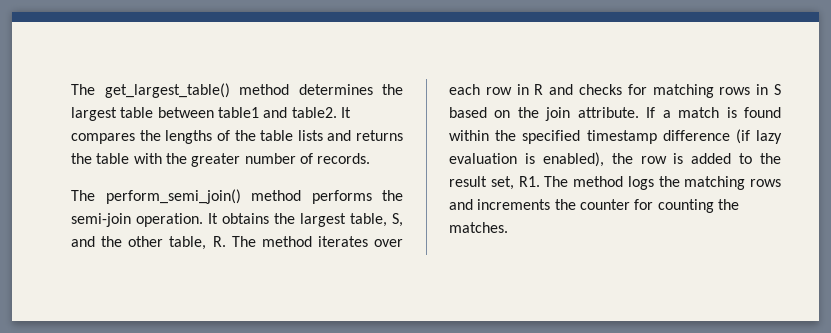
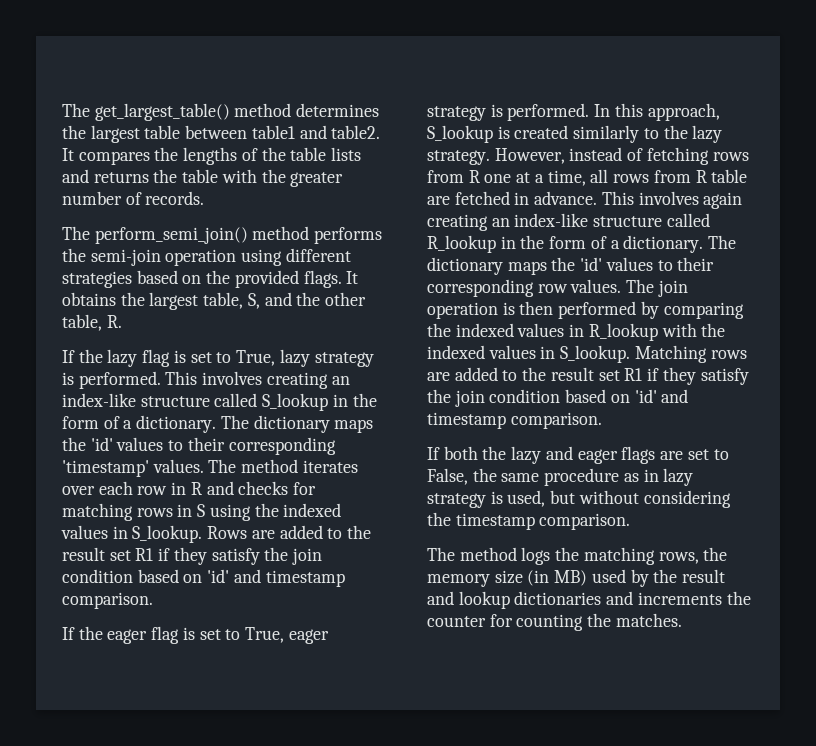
[136,213,203,227] operation. -> [165,248,351,266] [62,270,342,288] operation using different strategies based on the provided flags.
(226, 241) none -> [62,349,374,367] [62,371,350,389] [62,393,377,411] [62,415,374,433] [62,437,336,455] [62,459,204,477] // If the lazy flag is set to True, lazy strategy is performed. This involves creating an index-like structure called S_lookup in the form of a dictionary. The dictionary maps the 'id' values to their corresponding 'timestamp' values.
[449,107,781,121] [449,129,783,144] [449,152,781,167] [449,176,540,190] based on the join attribute. If a match is found within the specified timestamp difference (if lazy evaluation is enabled), the row is added to the result set, R1. -> [209,503,342,521] [61,525,372,543] [62,547,323,565] [62,569,345,587] [62,592,153,609] [62,626,329,644] [427,103,720,121] [427,125,723,143] [427,147,749,165] [427,169,748,186] [427,191,743,209] [427,213,710,231] [427,235,737,253] [427,257,715,275] [427,279,688,297] [427,301,744,319] [427,323,726,341] [427,345,747,363] [427,367,749,385] [427,389,689,407] [427,412,602,429] [427,446,729,464] [427,468,694,486] [427,490,731,508] [427,512,631,530] using the indexed values in S_lookup. Rows are added to the result set R1 if they satisfy the join condition based on 'id' and timestamp comparison. // If the eager flag is set to True, eager strategy is performed. In this approach, S_lookup is created similarly to the lazy strategy. However, instead of fetching rows from R one at a time, all rows from R table are fetched in advance. This involves again creating an index-like structure called R_lookup in the form of a dictionary. The dictionary maps the 'id' values to their corresponding row values. The join operation is then performed by comparing the indexed values in R_lookup with the indexed values in S_lookup. Matching rows are added to the result set R1 if they satisfy the join condition based on 'id' and timestamp comparison. // If both the lazy and eager flags are set to False, the same procedure as in lazy strategy is used, but without considering the timestamp comparison. //
[750,179,781,187] rows -> [658,547,728,564] [427,569,726,587] [427,591,602,609] rows, the memory size (in MB) used by the result and lookup dictionaries

